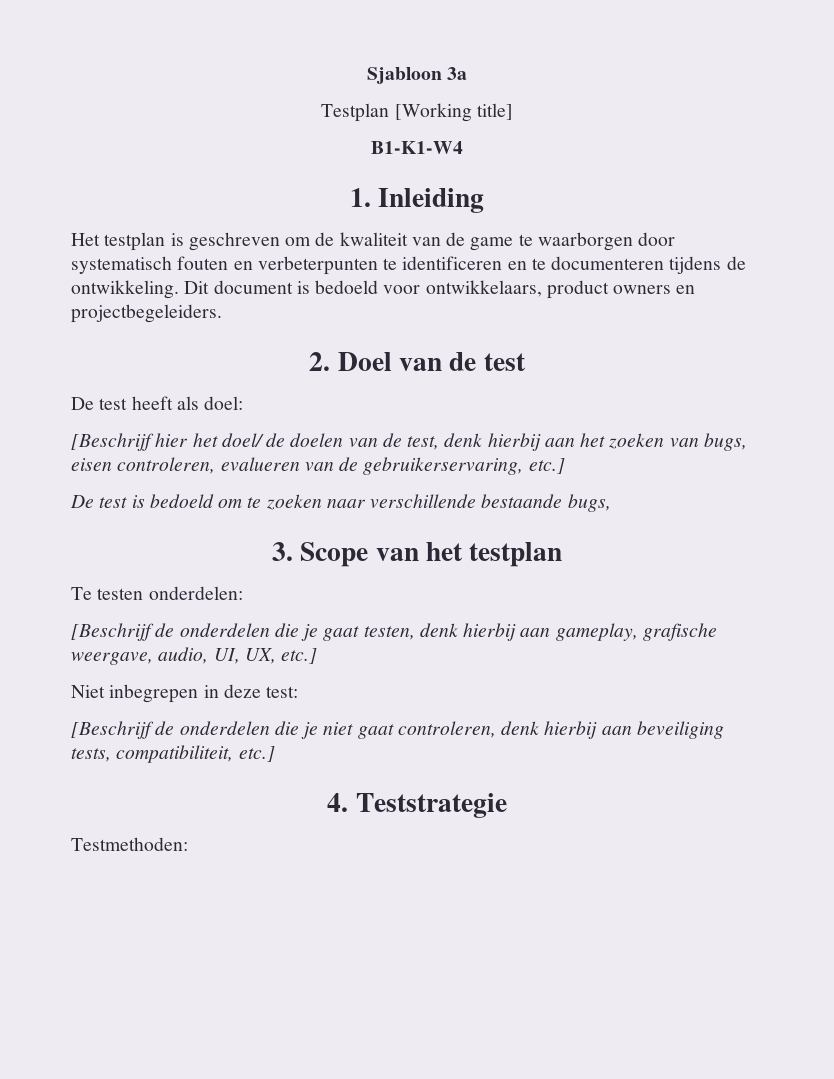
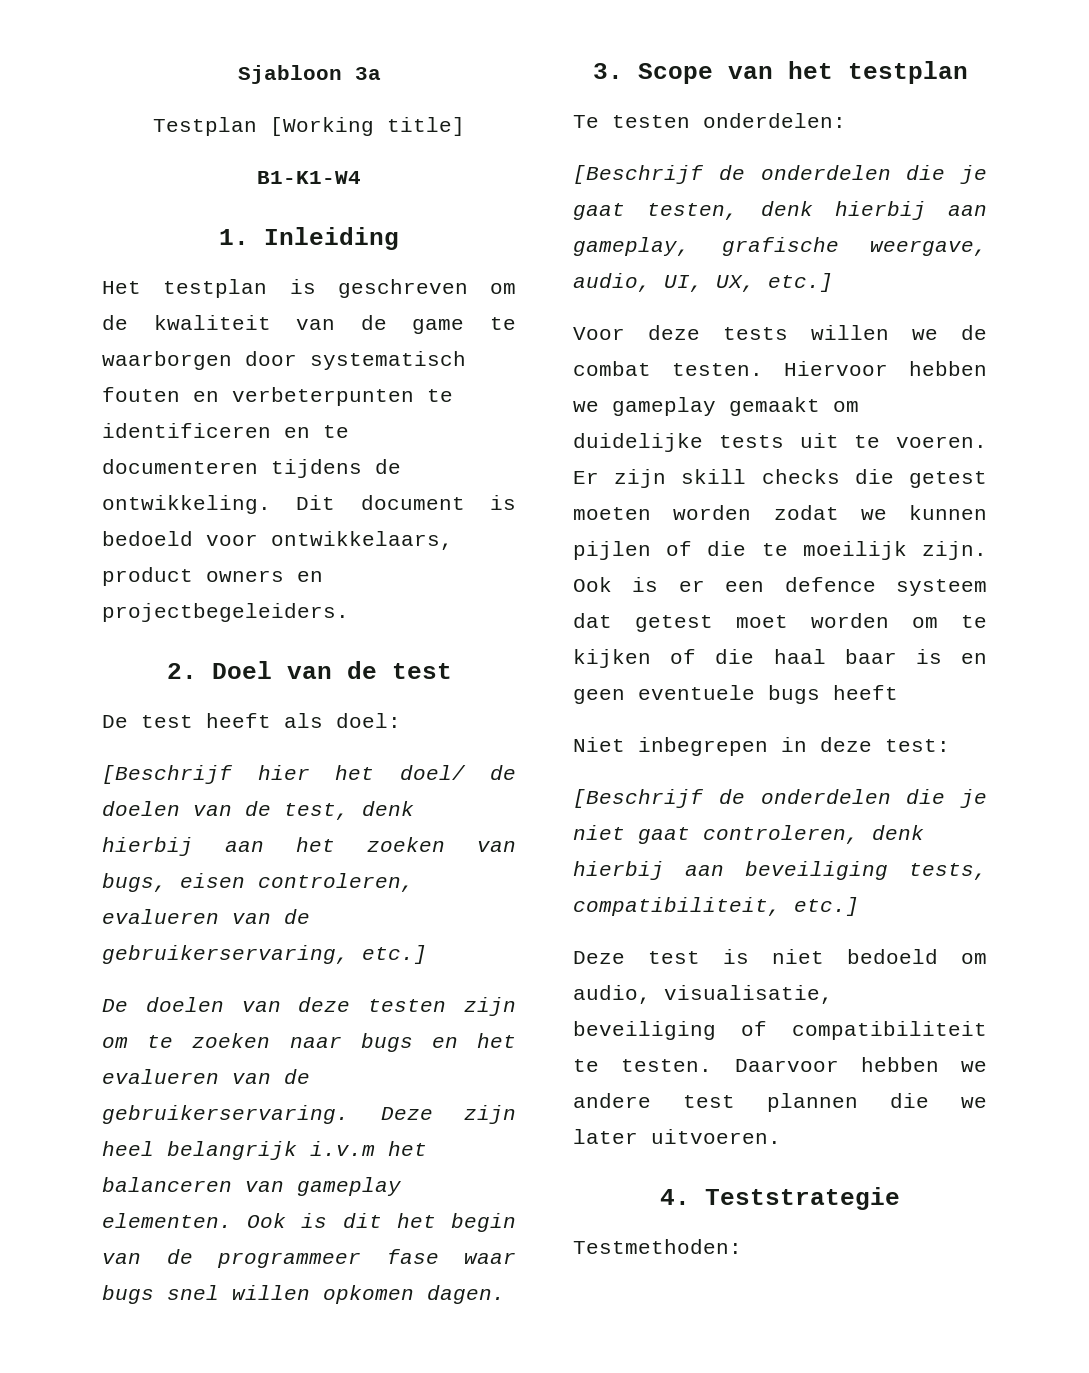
[99,494,611,512] test is bedoeld om te zoeken naar verschillende bestaande bugs, -> [145,997,516,1016] [102,1033,516,1052] [102,1069,310,1084] [102,1105,516,1124] [102,1141,427,1160] [102,1177,401,1196] [102,1213,516,1232] [102,1249,516,1268] [102,1285,505,1304] doelen van deze testen zijn om te zoeken naar bugs en het evalueren van de gebruikerservaring. Deze zijn heel belangrijk i.v.m het balanceren van gameplay elementen. Ook is dit het begin van de programmeer fase waar bugs snel willen opkomen dagen.
(318, 656) none -> [573,325,987,340] [573,361,987,376] [573,397,859,416] [573,433,987,452] [573,469,987,488] [573,505,987,520] [573,541,987,560] [573,577,987,596] [573,613,987,632] [573,649,987,668] [573,685,898,704] // Voor deze tests willen we de combat testen. Hiervoor hebben we gameplay gemaakt om duidelijke tests uit te voeren. Er zijn skill checks die getest moeten worden zodat we kunnen pijlen of die te moeilijk zijn. Ook is er een defence systeem dat getest moet worden om te kijken of die haal baar is en geen eventuele bugs heeft
(275, 754) none -> [573,949,987,964] [573,985,833,1004] [573,1021,987,1040] [573,1057,987,1072] [573,1093,987,1112] [573,1129,781,1144] // Deze test is niet bedoeld om audio, visualisatie, beveiliging of compatibiliteit te testen. Daarvoor hebben we andere test plannen die we later uitvoeren.

